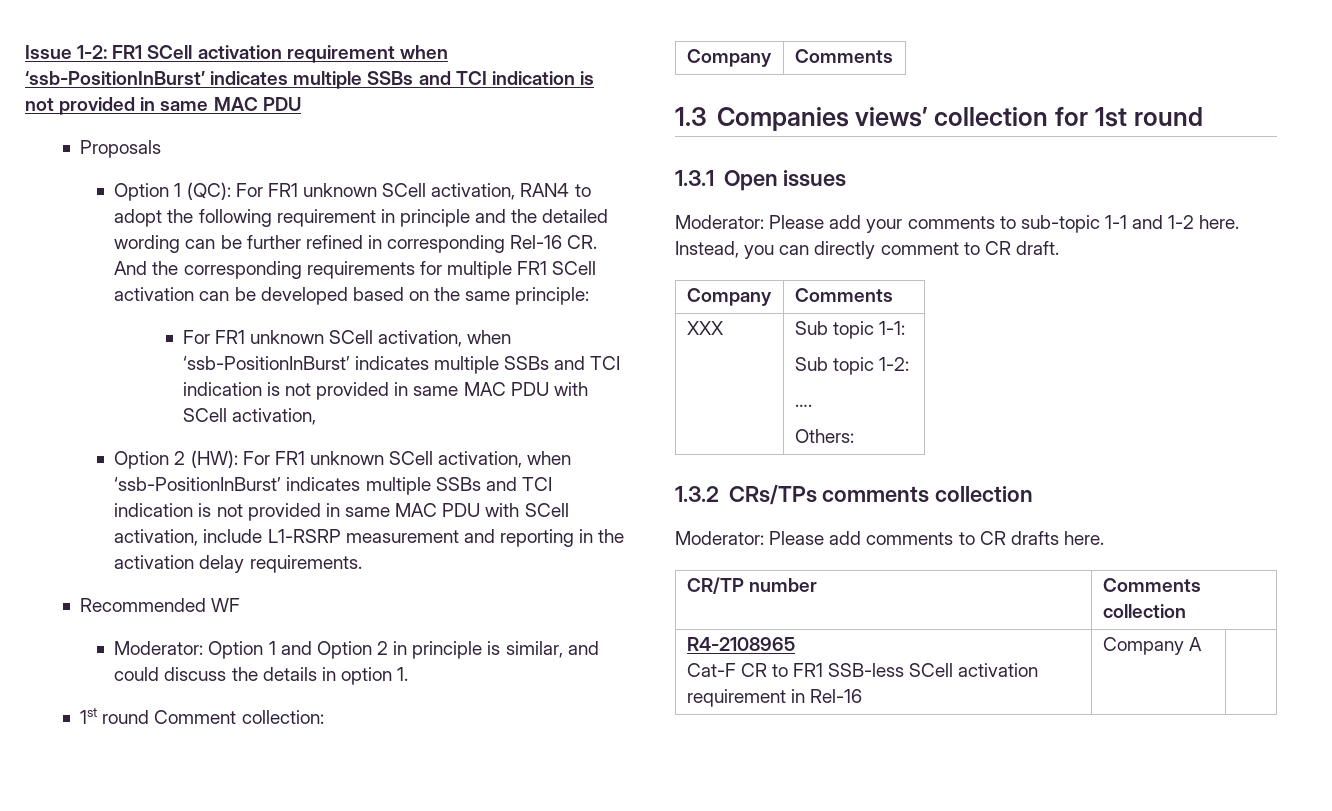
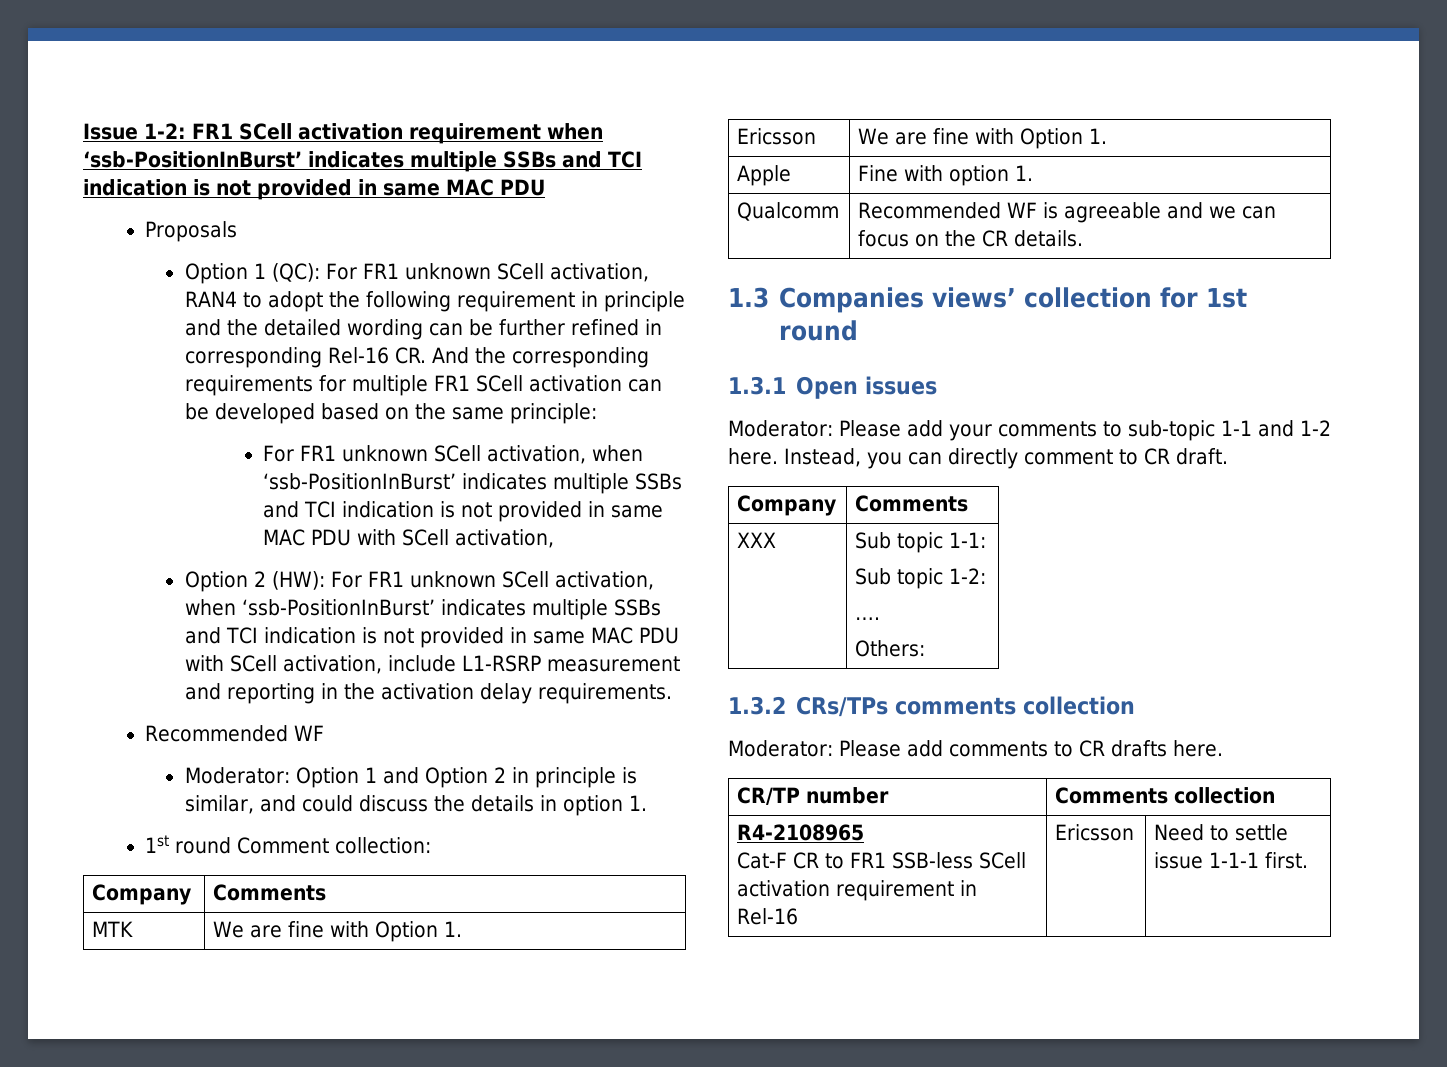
(893, 56) none -> [92,921,134,937] [213,921,463,942] [737,128,817,145] [858,128,1108,149] [737,165,792,186] [858,165,1034,186] [737,202,840,221] [858,202,1277,223] [858,230,1084,247] // MTK | We are fine with Option 1. // Ericsson | We are fine with Option 1. // Apple | Fine with option 1. // Qualcomm | Recommended WF is agreeable and we can focus on the CR details.
[1102,637,1202,655] Company A | -> [1055,824,1135,841] [1154,824,1289,841] [1154,852,1309,869] Ericsson | Need to settle issue 1-1-1 first.

